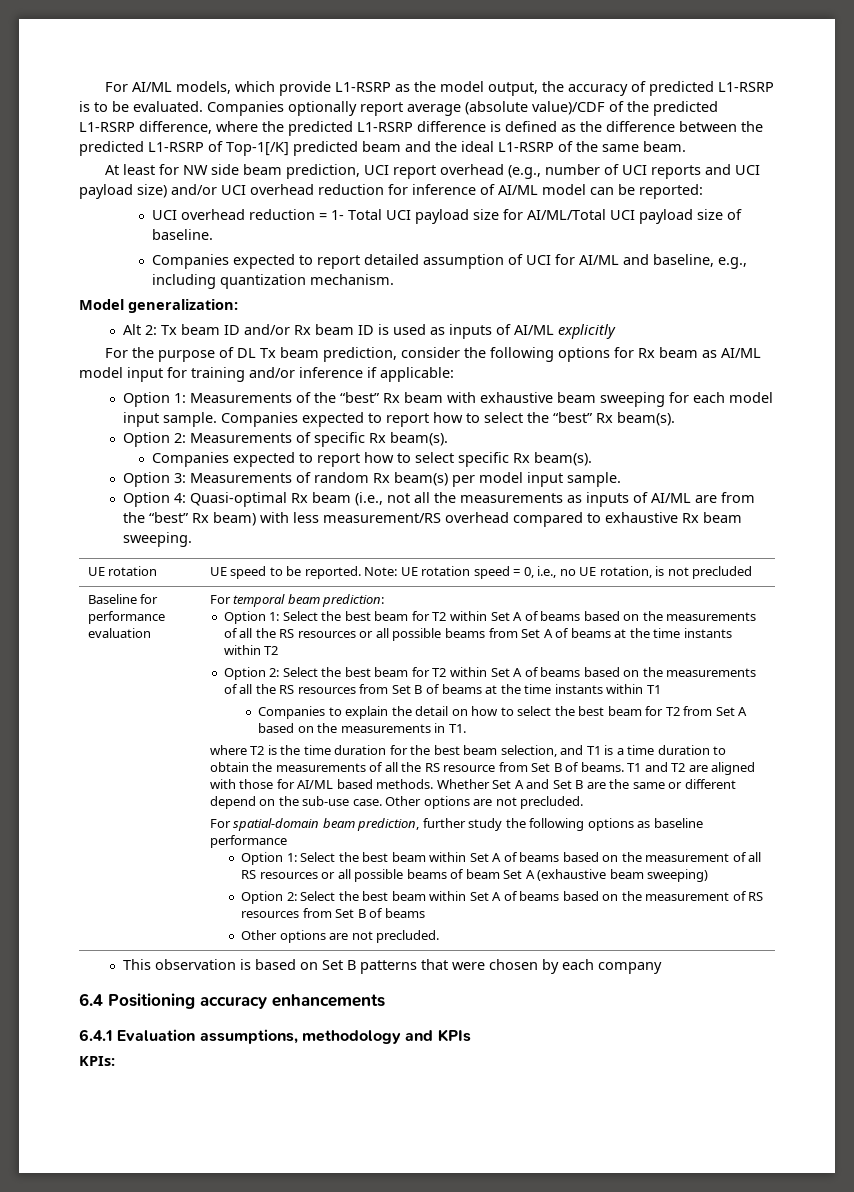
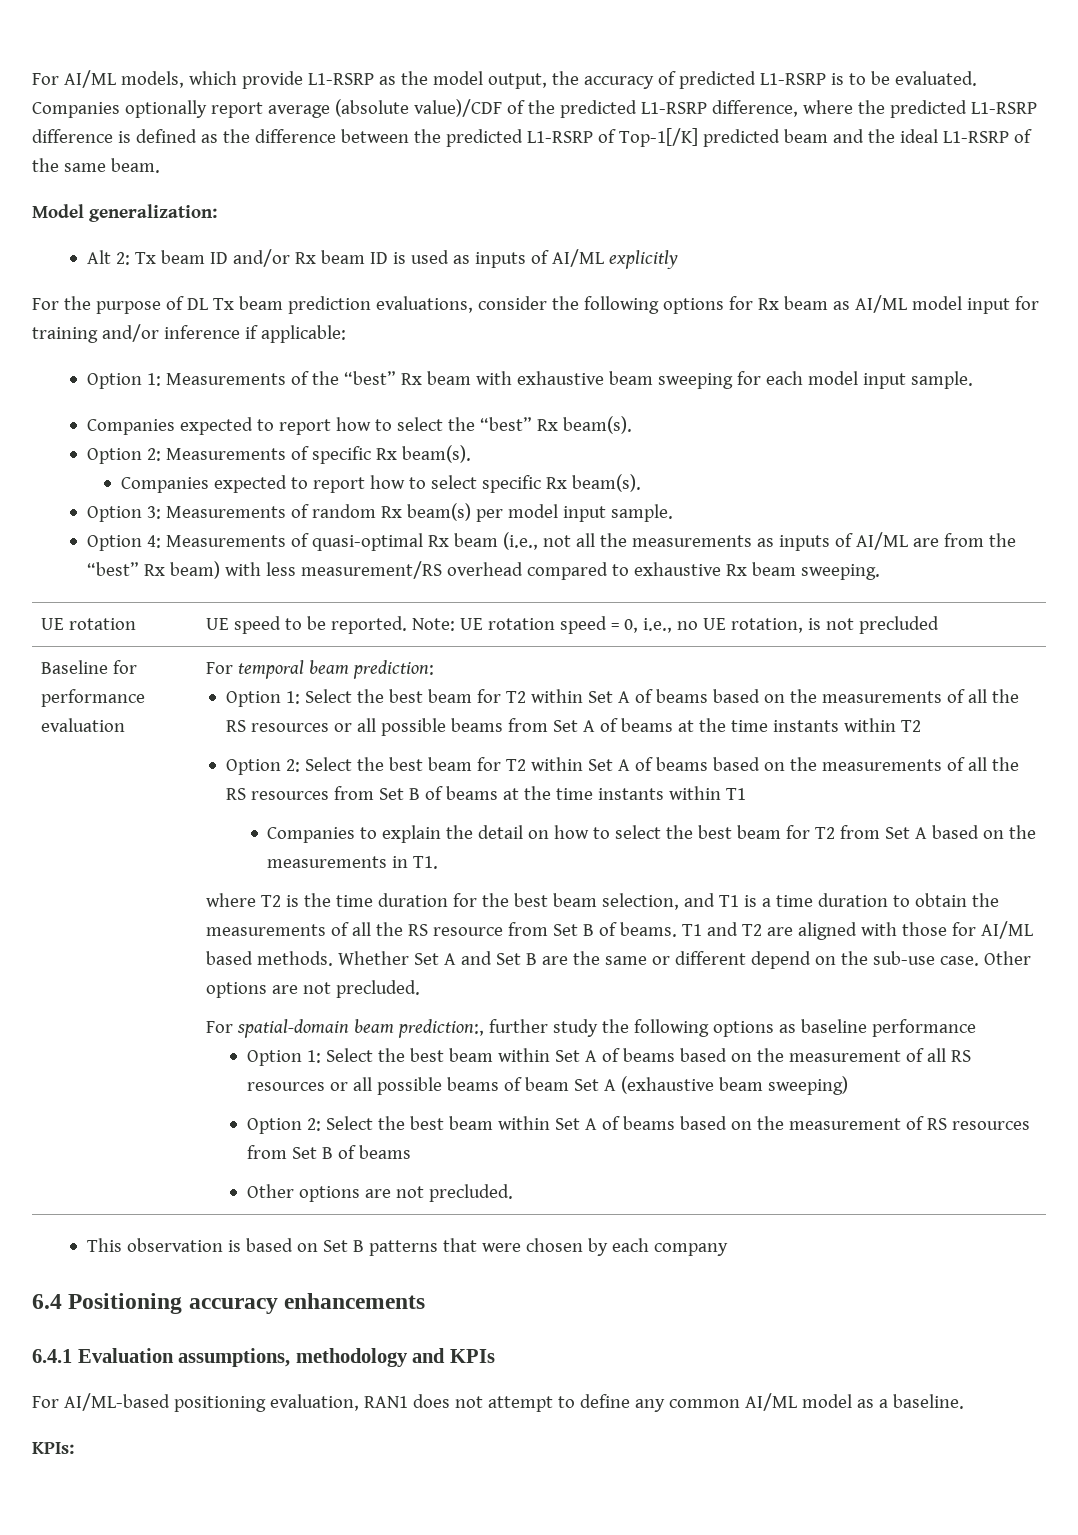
[105,164,761,179] [79,184,703,199] [151,209,742,224] [151,229,213,240] [151,254,747,269] [151,274,394,289] // At least for NW side beam prediction, UCI report overhead (e.g., number of UCI reports and UCI payload size) and/or UCI overhead reduction for inference of AI/ML model can be reported: // UCI overhead reduction = 1- Total UCI payload size for AI/ML/Total UCI payload size of baseline. // Companies expected to report detailed assumption of UCI for AI/ML and baseline, e.g., including quantization mechanism. -> (160, 165) none
[323,347,398,362] prediction, -> [287,296,473,314] prediction evaluations,
(218, 419) none -> (973, 380) //
[190,492,288,507] Quasi-optimal -> [165,533,423,551] Measurements of quasi-optimal
[357,818,420,831] prediction, -> [397,1019,484,1038] prediction:,
(471, 1035) none -> [32,1393,964,1412] // For AI/ML-based positioning evaluation, RAN1 does not attempt to define any common AI/ML model as a baseline.

